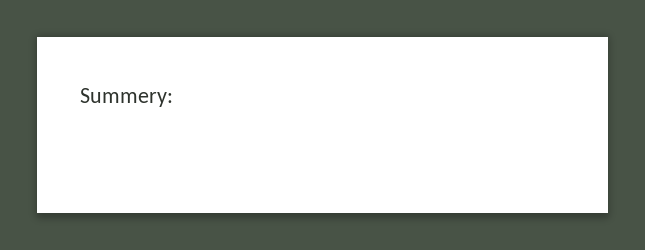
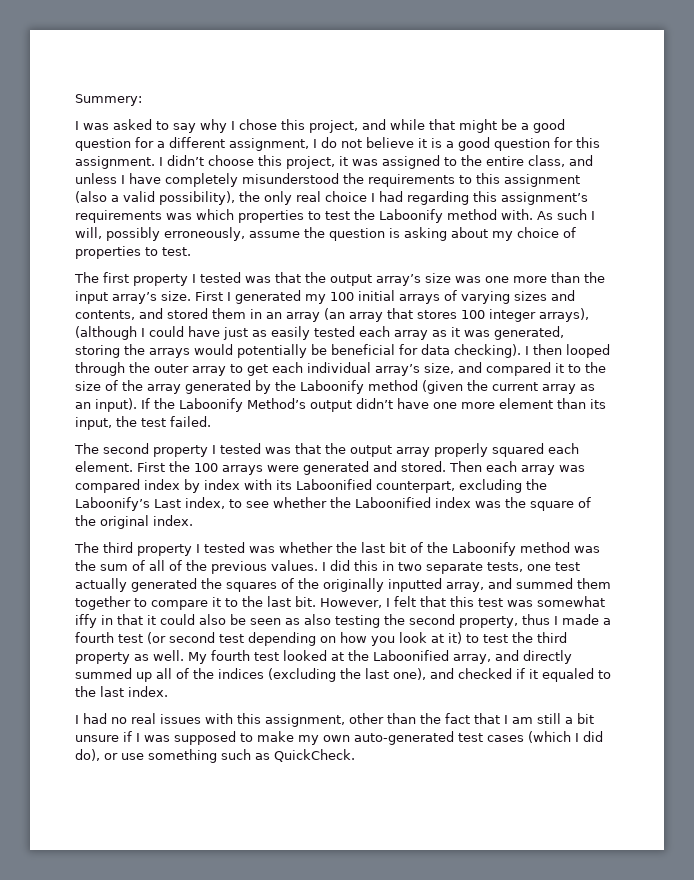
(173, 97) none -> [75,119,565,133] [75,137,600,151] [75,155,593,169] [75,173,580,187] [75,191,588,205] [75,209,595,223] [75,227,576,241] [75,246,191,259] [74,272,605,286] [75,290,575,304] [75,308,589,322] [75,326,564,340] [75,344,610,358] [75,362,606,376] [75,380,595,394] [75,398,606,412] [75,416,211,430] [74,443,579,457] [75,461,585,475] [75,479,547,493] [75,497,591,511] [75,515,193,529] [74,542,600,556] [75,560,580,574] [75,578,611,592] [75,596,605,610] [75,614,611,628] [75,632,567,646] [75,650,572,664] [75,668,611,682] [75,686,168,697] [75,713,594,727] [75,731,603,745] [75,749,355,763] // I was asked to say why I chose this project, and while that might be a good question for a different assignment, I do not believe it is a good question for this assignment. I didn’t choose this project, it was assigned to the entire class, and unless I have completely misunderstood the requirements to this assignment (also a valid possibility), the only real choice I had regarding this assignment’s requirements was which properties to test the Laboonify method with. As such I will, possibly erroneously, assume the question is asking about my choice of properties to test. // The first property I tested was that the output array’s size was one more than the input array’s size. First I generated my 100 initial arrays of varying sizes and contents, and stored them in an array (an array that stores 100 integer arrays), (although I could have just as easily tested each array as it was generated, storing the arrays would potentially be beneficial for data checking). I then looped through the outer array to get each individual array’s size, and compared it to the size of the array generated by the Laboonify method (given the current array as an input). If the Laboonify Method’s output didn’t have one more element than its input, the test failed. // The second property I tested was that the output array properly squared each element. First the 100 arrays were generated and stored. Then each array was compared index by index with its Laboonified counterpart, excluding the Laboonify’s Last index, to see whether the Laboonified index was the square of the original index. // The third property I tested was whether the last bit of the Laboonify method was the sum of all of the previous values. I did this in two separate tests, one test actually generated the squares of the originally inputted array, and summed them together to compare it to the last bit. However, I felt that this test was somewhat iffy in that it could also be seen as also testing the second property, thus I made a fourth test (or second test depending on how you look at it) to test the third property as well. My fourth test looked at the Laboonified array, and directly summed up all of the indices (excluding the last one), and checked if it equaled to the last index. // I had no real issues with this assignment, other than the fact that I am still a bit unsure if I was supposed to make my own auto-generated test cases (which I did do), or use something such as QuickCheck.

